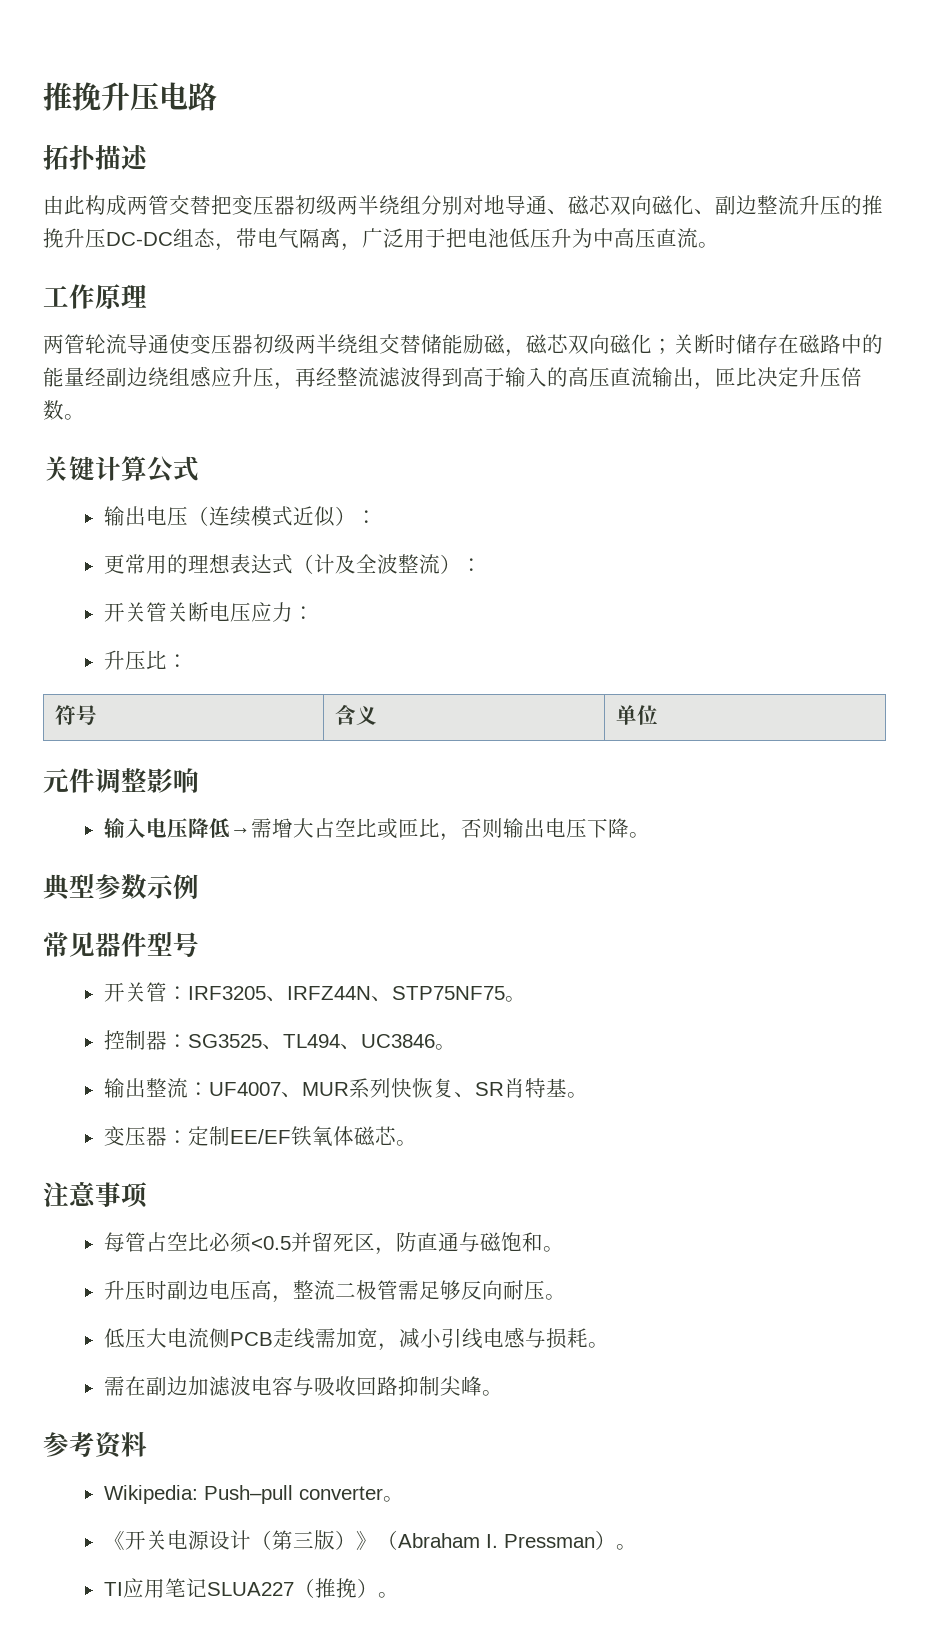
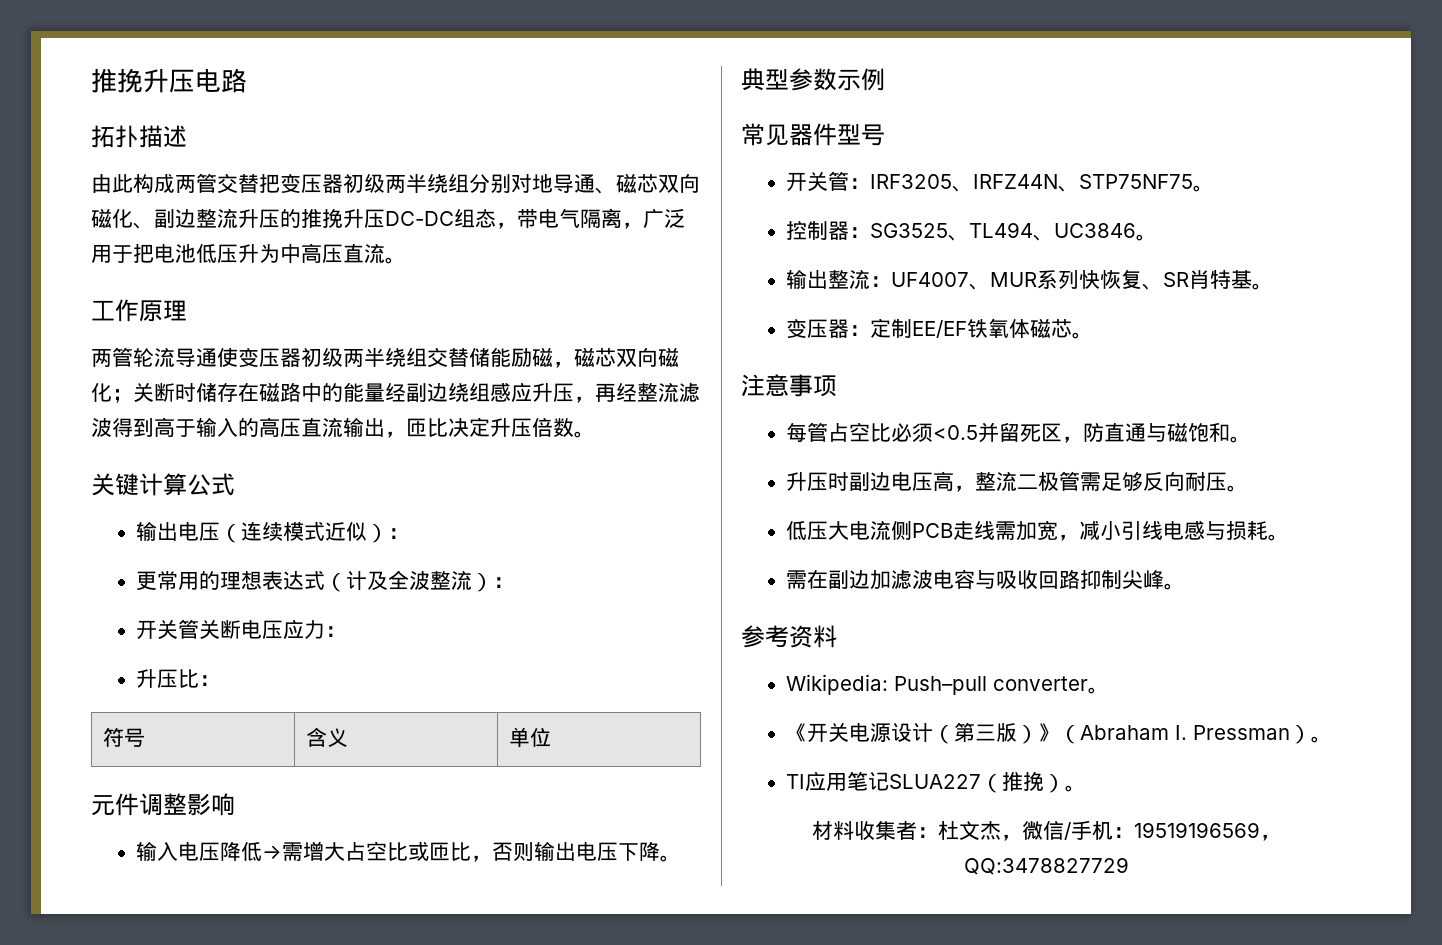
(399, 1595) none -> [811,820,1281,841] [963,857,1129,875] // 材料收集者：杜文杰，微信/手机：19519196569，QQ:3478827729

